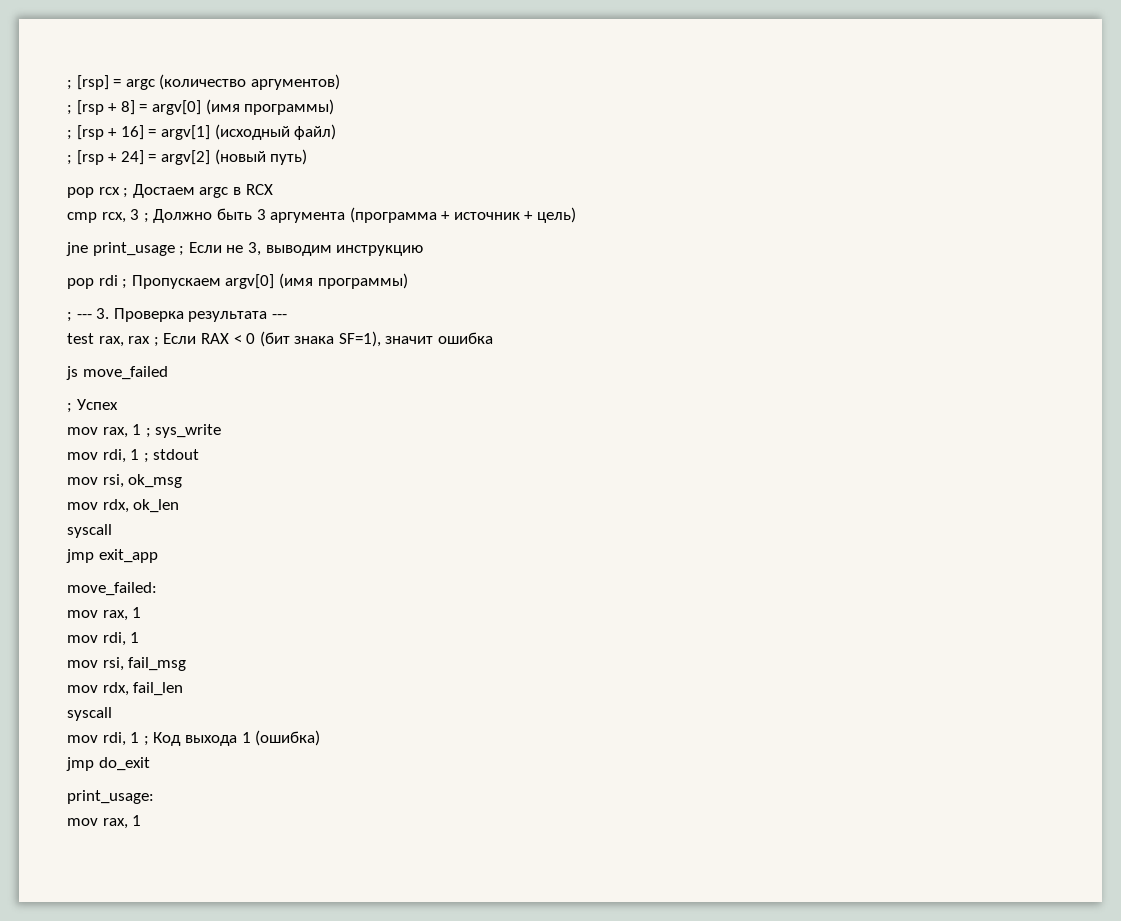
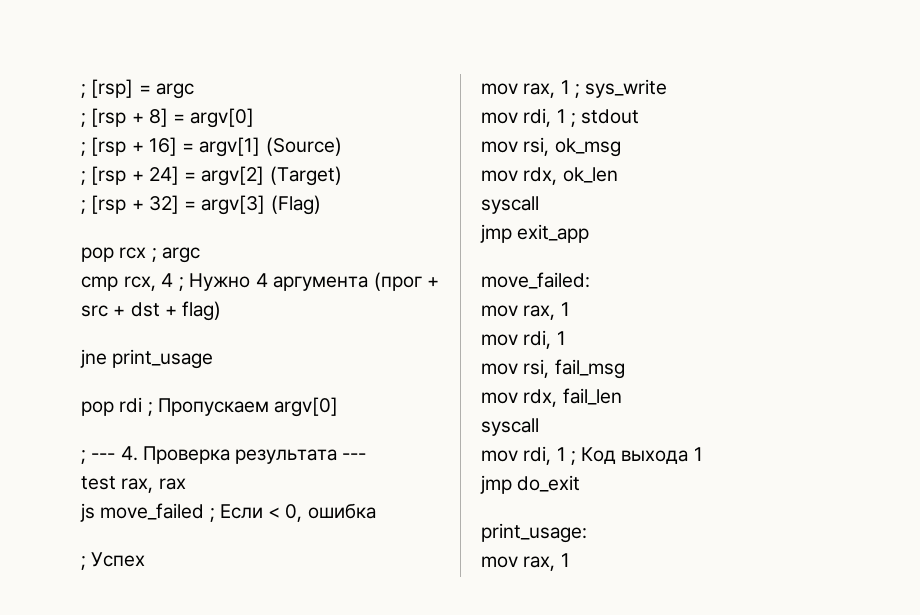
[159,74,340,90] (количество аргументов) -> (194, 91) none
[205,99,335,115] (имя программы) -> (255, 118) none
[214,124,337,140] (исходный файл) -> [265,137,342,156] (Source)
[214,149,308,165] (новый путь) -> [269,166,342,186] [81,195,321,215] (Target) // ; [rsp + 32] = argv[3] (Flag)
[132,184,273,198] Достаем argc в RCX -> [161,247,200,263] argc
[130,207,577,223] [66,242,424,256] 3 ; Должно быть 3 аргумента (программа + источник + цель) // jne print_usage ; Если не 3, выводим инструкцию -> [161,272,439,291] [81,301,222,321] [80,349,214,369] 4 ; Нужно 4 аргумента (прог + src + dst + flag) // jne print_usage
[278,273,408,289] (имя программы) -> (339, 407) none
[96,308,110,319] 3. -> [120,446,138,461] 4.
[153,331,494,347] [66,366,168,380] ; Если RAX < 0 (бит знака SF=1), значит ошибка // js move_failed -> [80,503,376,522] // js move_failed ; Если < 0, ошибка
[255,730,321,746] (ошибка) -> (703, 454) none

